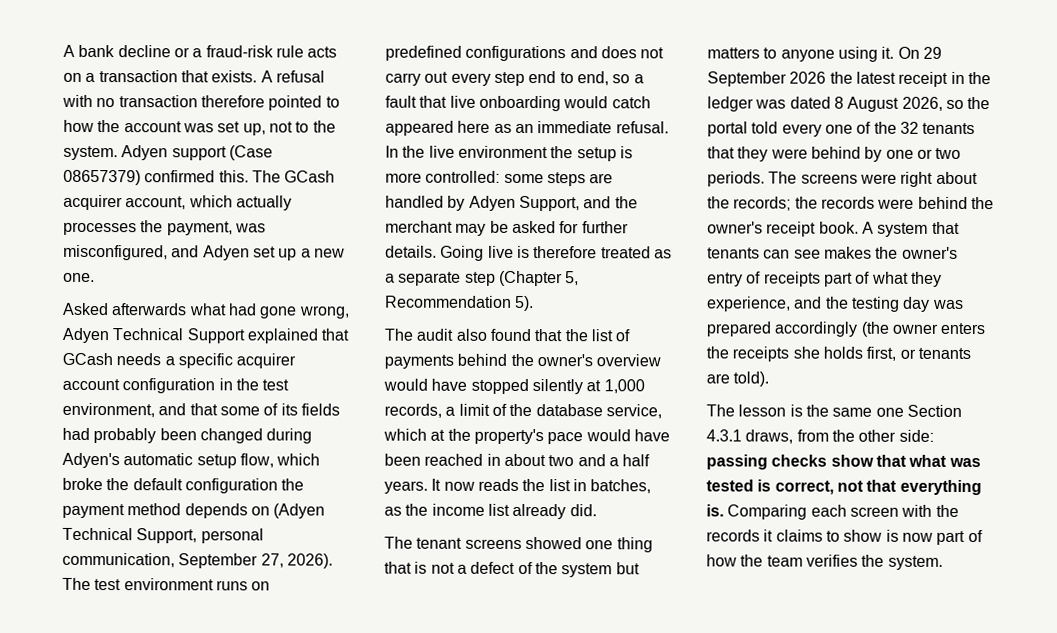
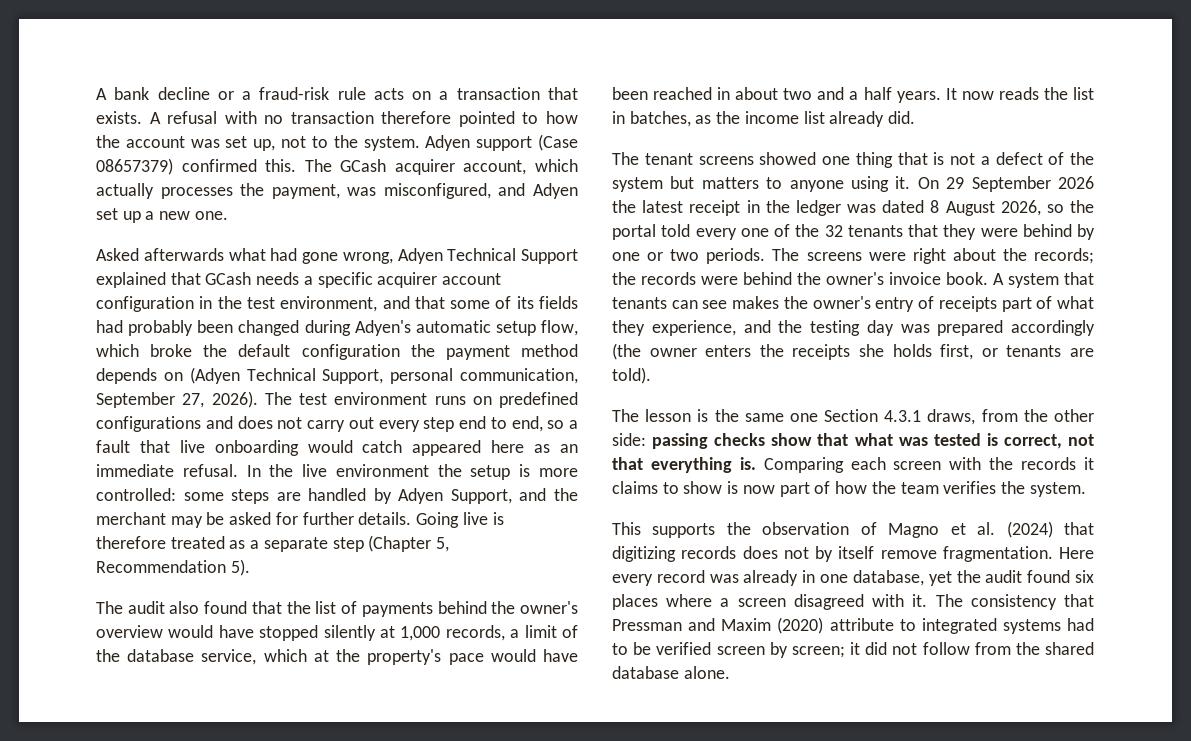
[766,221,817,237] receipt -> [889,272,941,285] invoice
(943, 562) none -> [612,521,1094,538] [612,546,1094,562] [612,570,1094,586] [612,594,1094,610] [612,617,1094,634] [612,642,1094,658] [612,666,730,679] // This supports the observation of Magno et al. (2024) that digitizing records does not by itself remove fragmentation. Here every record was already in one database, yet the audit found six places where a screen disagreed with it. The consistency that Pressman and Maxim (2020) attribute to integrated systems had to be verified screen by screen; it did not follow from the shared database alone.

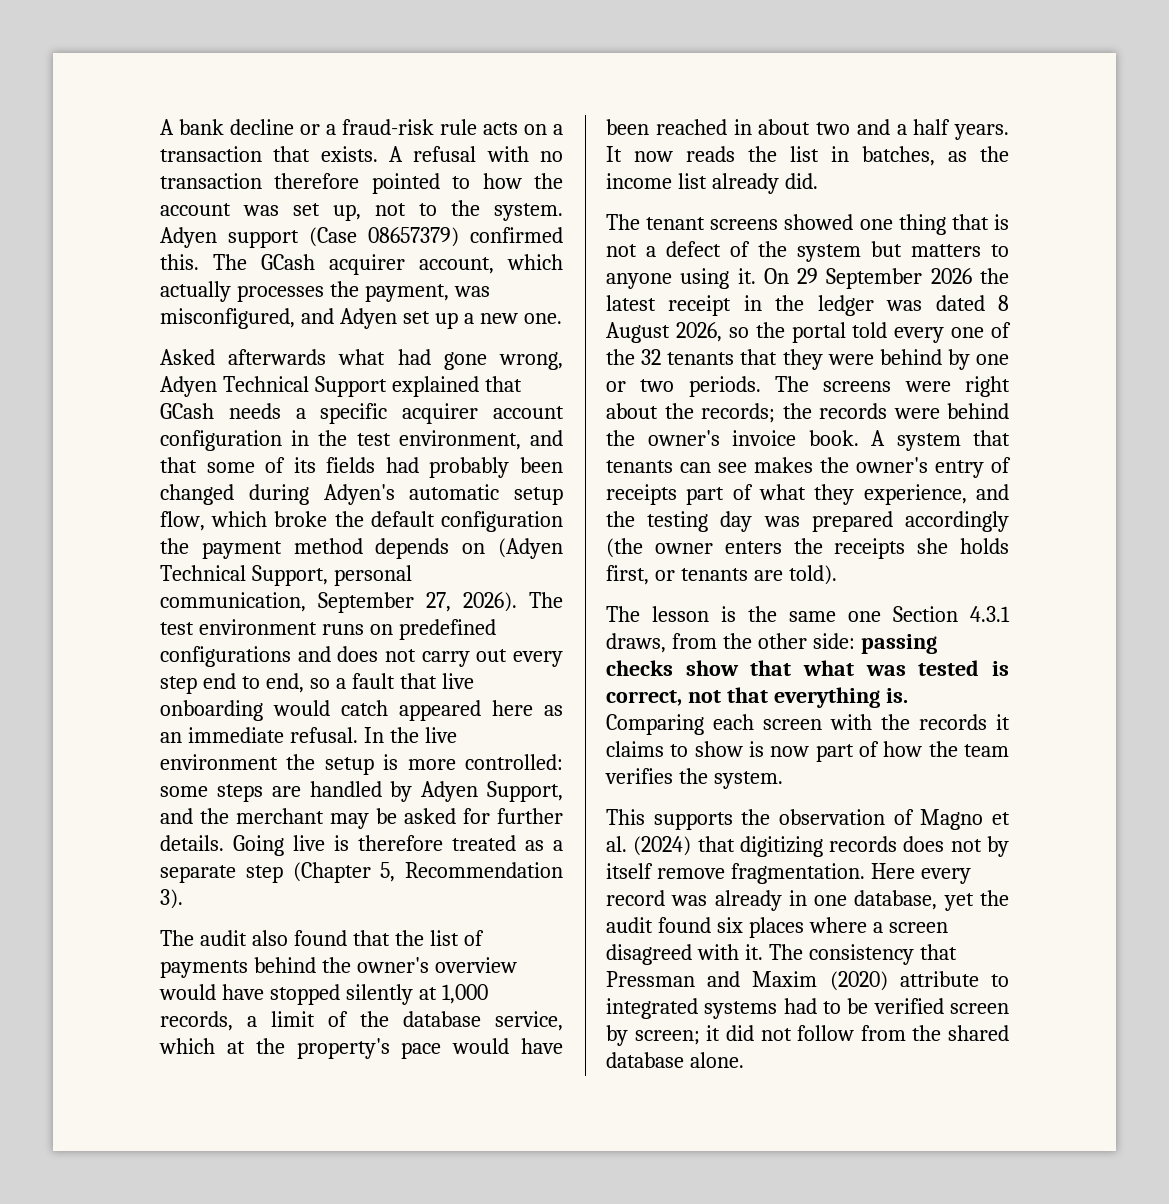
[230,559,250,576] 5). -> [160,889,183,909] 3).

